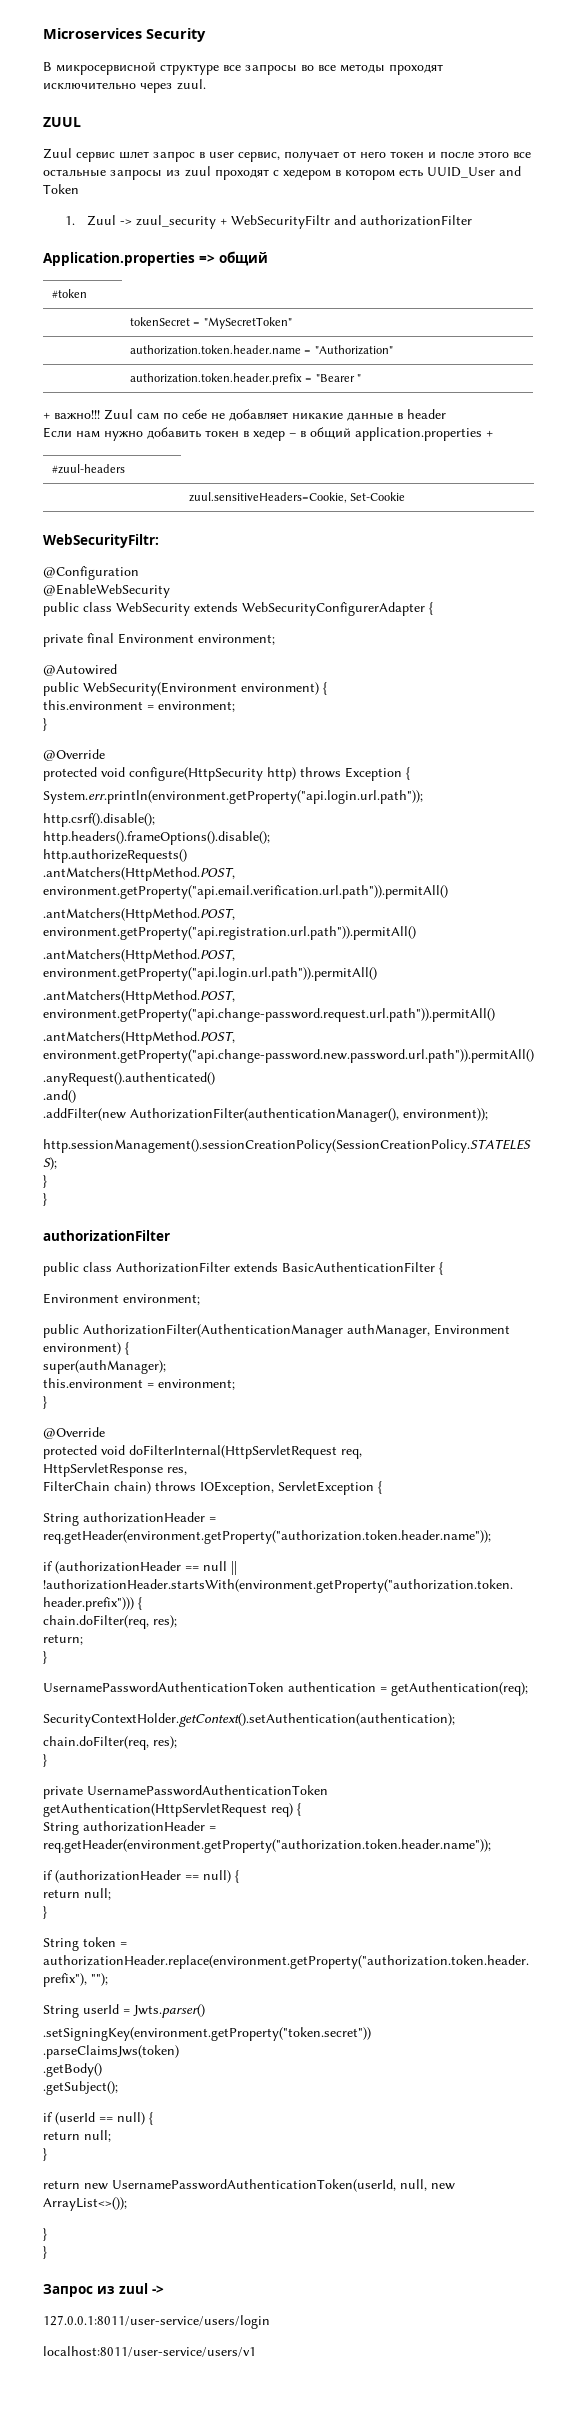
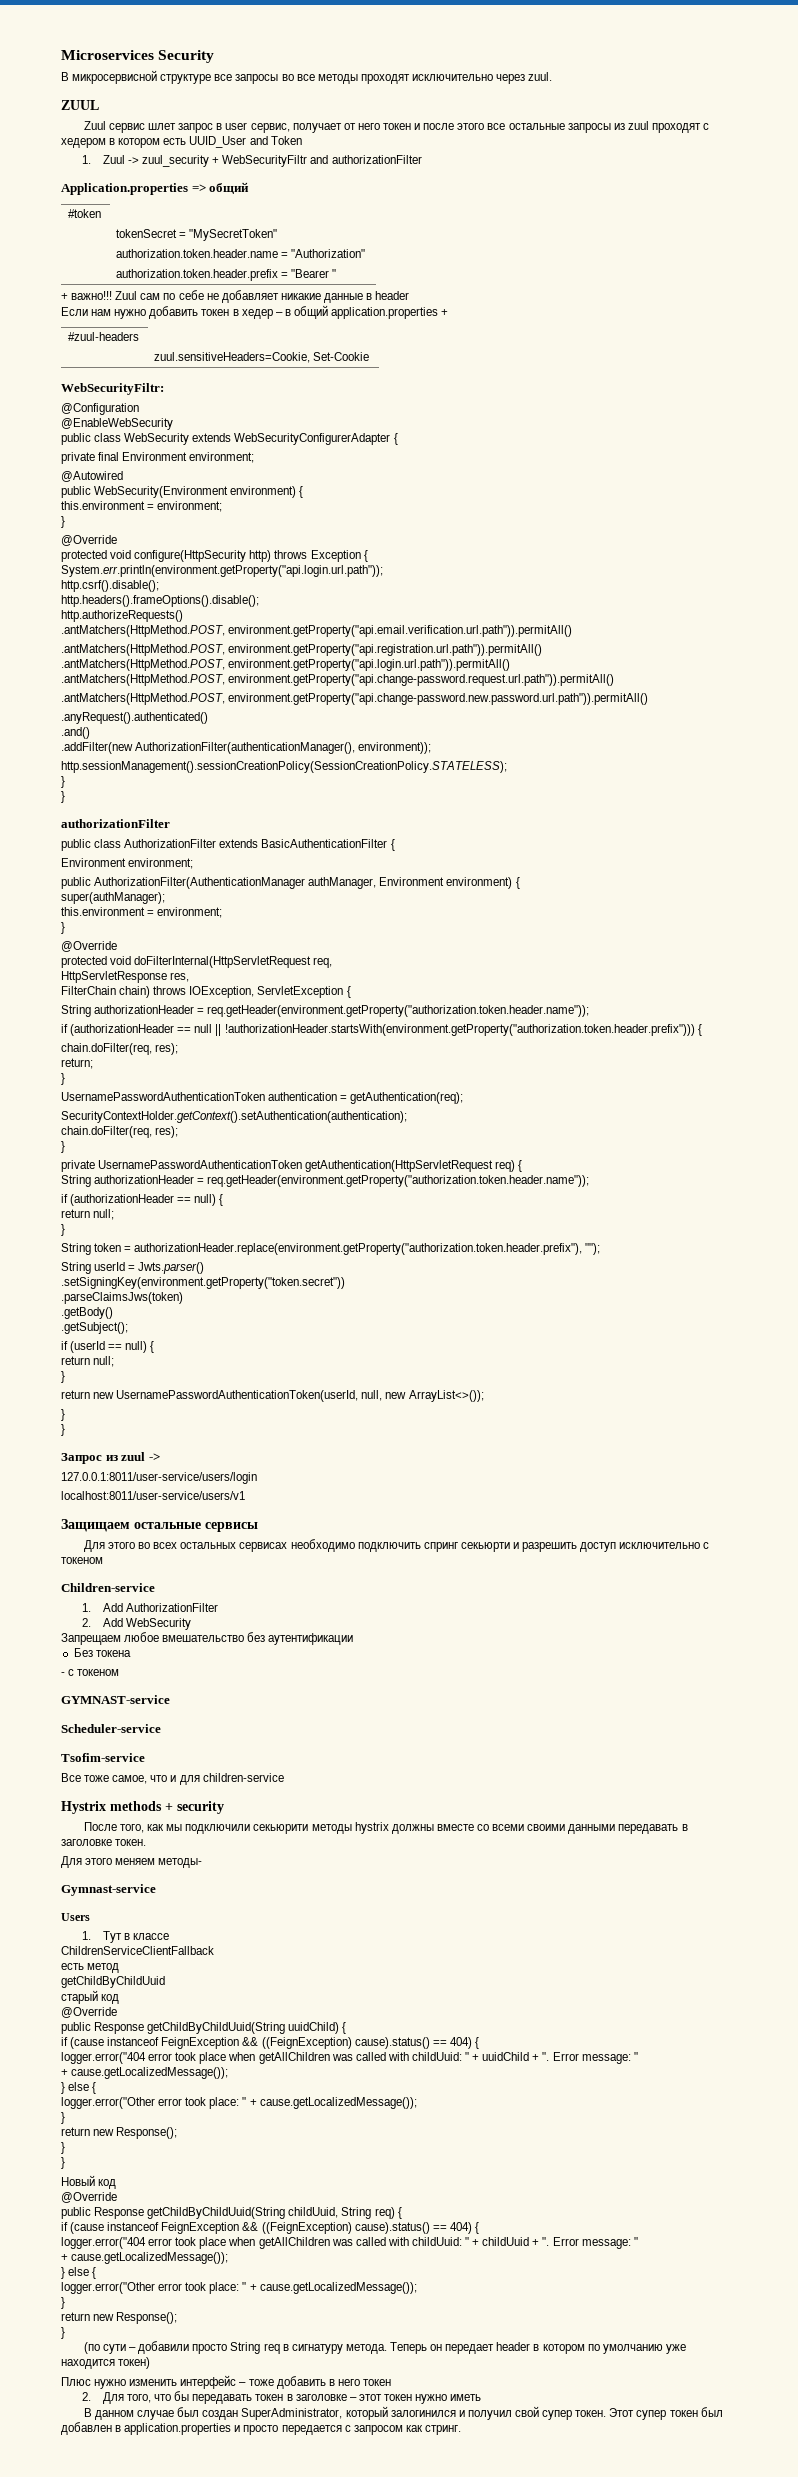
(256, 2351) none -> [61,1519,258,1532] [83,1539,710,1552] [61,1557,103,1564] [61,1583,155,1592] [81,1603,219,1612] [81,1618,192,1630] [61,1632,354,1645] [73,1648,131,1657] [61,1669,120,1676] [61,1695,170,1704] [61,1724,161,1733] [61,1753,145,1762] [61,1773,284,1785] [61,1801,224,1814] [83,1822,688,1834] [61,1839,147,1846] [61,1856,203,1868] [61,1884,156,1896] [61,1913,90,1921] [81,1931,170,1943] [61,1946,214,1955] [61,1963,120,1973] [61,1976,165,1988] [61,1990,120,2004] [61,2007,117,2018] [61,2022,347,2034] [61,2037,479,2049] [61,2052,638,2064] [61,2067,229,2079] [61,2082,97,2094] [61,2097,417,2109] [61,2112,65,2124] [61,2127,178,2139] [61,2142,65,2154] [61,2157,65,2169] [61,2175,117,2189] [61,2192,117,2203] [61,2207,402,2219] [61,2222,479,2234] [61,2237,638,2249] [61,2252,229,2264] [61,2267,97,2279] [61,2282,417,2294] [61,2297,65,2309] [61,2312,178,2324] [61,2327,65,2339] [83,2341,686,2354] [61,2357,151,2369] [61,2375,391,2389] [81,2391,482,2404] [83,2406,723,2420] [61,2422,461,2435] // Защищаем остальные сервисы // Для этого во всех остальных сервисах необходимо подключить спринг секьюрти и разрешить доступ исключительно с токеном // Children-service // 1. Add AuthorizationFilter // 2. Add WebSecurity // Запрещаем любое вмешательство без аутентификации // Без токена // - с токеном // GYMNAST-service // Scheduler-service // Tsofim-service // Все тоже самое, что и для children-service // Hystrix methods + security // После того, как мы подключили секьюрити методы hystrix должны вместе со всеми своими данными передавать в заголовке токен. // Для этого меняем методы- // Gymnast-service // Users // 1. Тут в классе // ChildrenServiceClientFallback // есть метод // getChildByChildUuid // старый код // @Override // public Response getChildByChildUuid(String uuidChild) { // if (cause instanceof FeignException && ((FeignException) cause).status() == 404) { // logger.error("404 error took place when getAllChildren was called with childUuid: " + uuidChild + ". Error message: " // + cause.getLocalizedMessage()); // } else { // logger.error("Other error took place: " + cause.getLocalizedMessage()); // } // return new Response(); // } // } // Новый код // @Override // public Response getChildByChildUuid(String childUuid, String req) { // if (cause instanceof FeignException && ((FeignException) cause).status() == 404) { // logger.error("404 error took place when getAllChildren was called with childUuid: " + childUuid + ". Error message: " // + cause.getLocalizedMessage()); // } else { // logger.error("Other error took place: " + cause.getLocalizedMessage()); // } // return new Response(); // } // (по сути – добавили просто String req в сигнатуру метода. Теперь он передает header в котором по умолчанию уже находится токен) // Плюс нужно изменить интерфейс – тоже добавить в него токен // 2. Для того, что бы передавать токен в заголовке – этот токен нужно иметь // В данном случае был создан SuperAdministrator, который залогинился и получил свой супер токен. Этот супер токен был добавлен в application.properties и просто передается с запросом как стринг.

